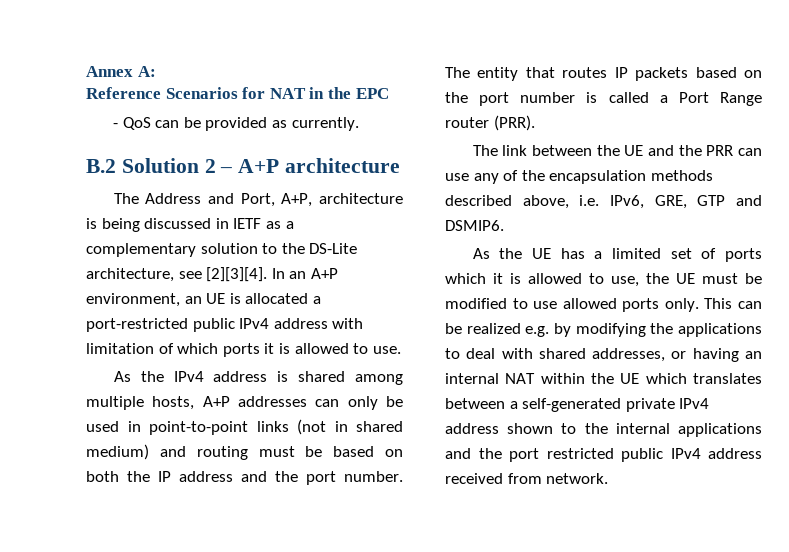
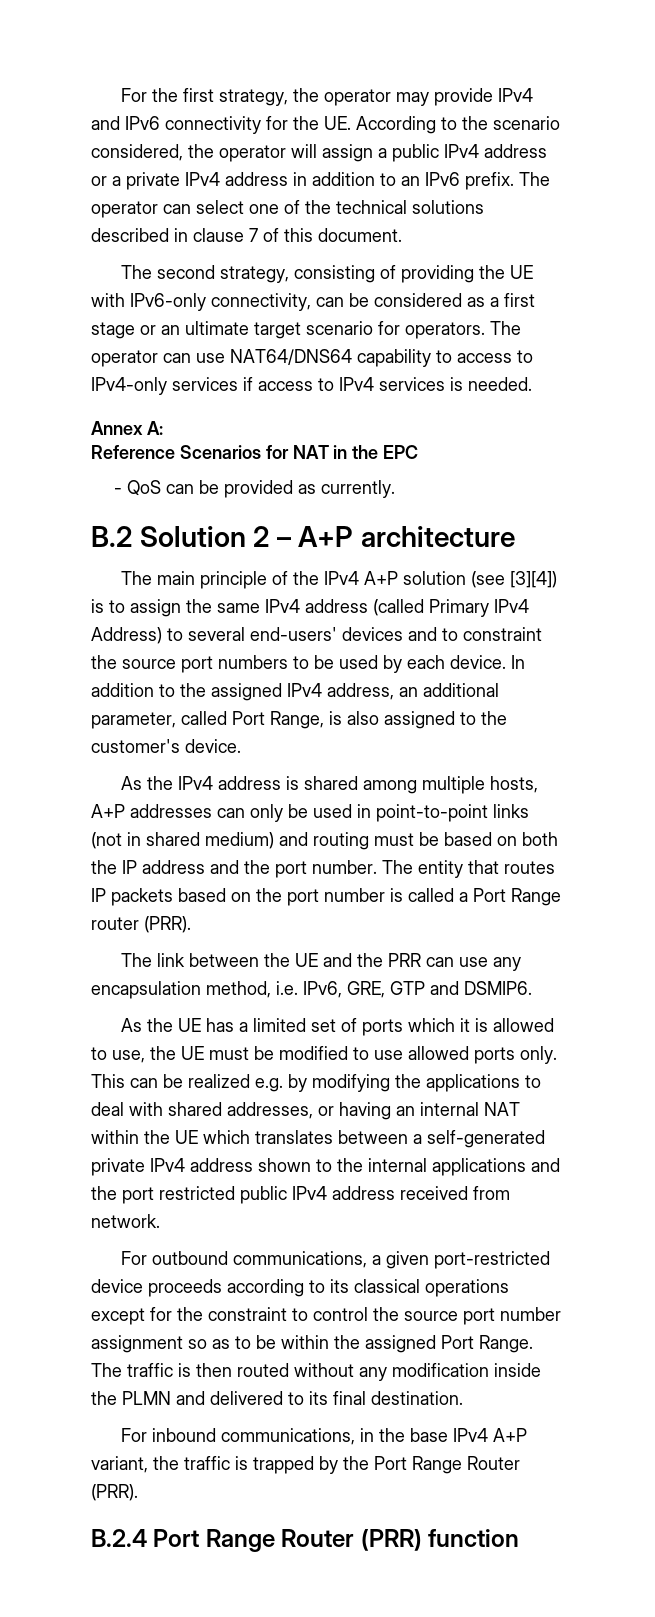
(86, 71) none -> [121,88,534,106] [91,116,560,134] [91,144,547,162] [91,172,550,190] [91,200,484,218] [91,228,402,242] [121,265,534,283] [91,293,535,311] [91,321,521,339] [91,349,533,367] [91,377,532,395] For the first strategy, the operator may provide IPv4 and IPv6 connectivity for the UE. According to the scenario considered, the operator will assign a public IPv4 address or a private IPv4 address in addition to an IPv6 prefix. The operator can select one of the technical solutions described in clause 7 of this document. // The second strategy, consisting of providing the UE with IPv6-only connectivity, can be considered as a first stage or an ultimate target scenario for operators. The operator can use NAT64/DNS64 capability to access to IPv4-only services if access to IPv4 services is needed. //
[145,193,403,207] [86,218,294,232] [86,243,358,257] [86,267,338,282] [86,293,321,307] [86,318,364,332] [86,343,401,357] Address and Port, A+P, architecture is being discussed in IETF as a complementary solution to the DS-Lite architecture, see [2][3][4]. In an A+P environment, an UE is allocated a port-restricted public IPv4 address with limitation of which ports it is allowed to use. -> [157,571,558,589] [91,599,529,617] [91,627,542,644] [91,655,525,673] [91,683,499,701] [91,711,507,729] [91,739,241,753] main principle of the IPv4 A+P solution (see [3][4]) is to assign the same IPv4 address (called Primary IPv4 Address) to several end-users' devices and to constraint the source port numbers to be used by each device. In addition to the assigned IPv4 address, an additional parameter, called Port Range, is also assigned to the customer's device.
[503,170,713,184] [445,195,569,209] of the encapsulation methods described above, -> [91,981,271,999] encapsulation method,
(609, 478) none -> [121,1251,551,1269] [91,1279,509,1297] [91,1307,561,1325] [91,1335,533,1353] [91,1363,541,1381] [91,1391,463,1405] [121,1428,528,1445] [91,1456,520,1474] [91,1484,138,1501] [91,1529,520,1552] // For outbound communications, a given port-restricted device proceeds according to its classical operations except for the constraint to control the source port number assignment so as to be within the assigned Port Range. The traffic is then routed without any modification inside the PLMN and delivered to its final destination. // For inbound communications, in the base IPv4 A+P variant, the traffic is trapped by the Port Range Router (PRR). // B.2.4 Port Range Router (PRR) function

